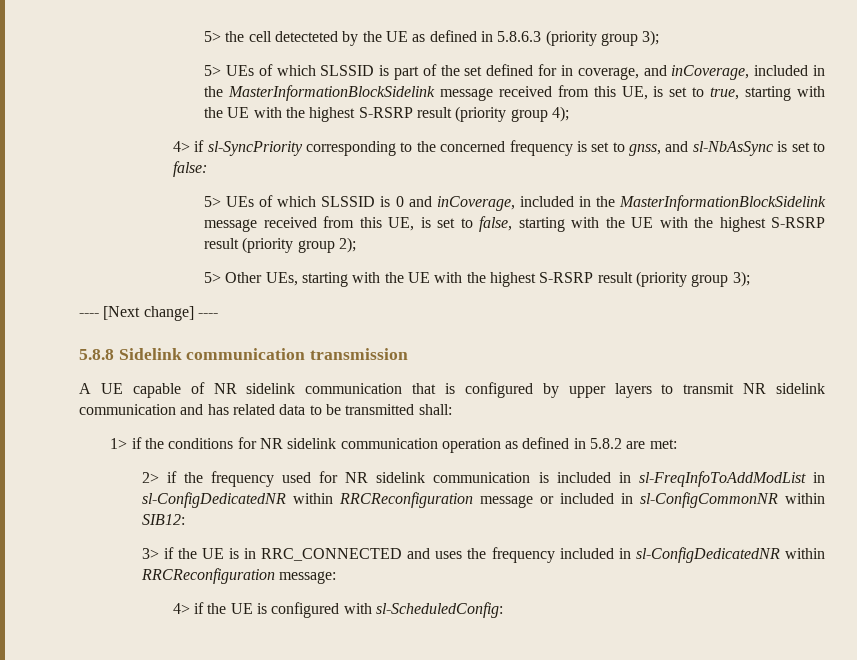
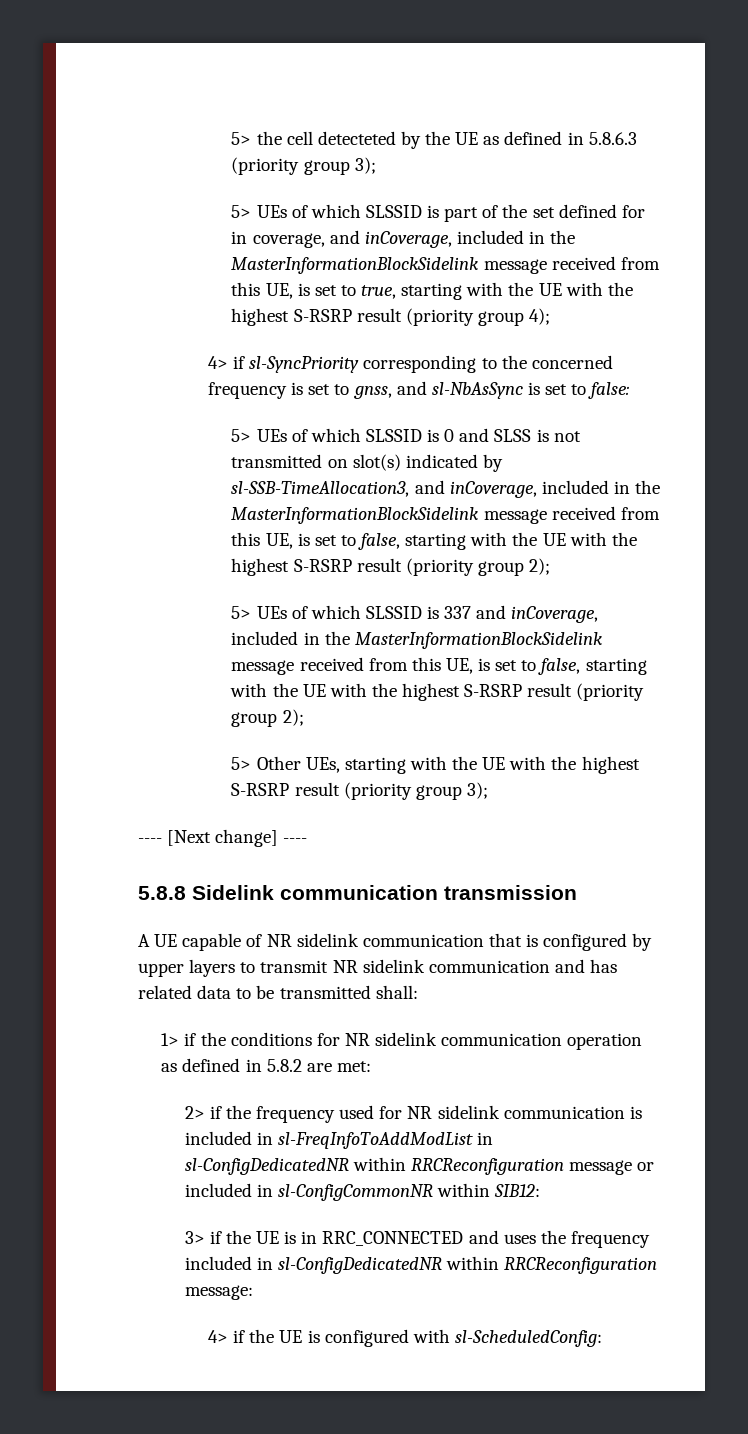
(432, 201) none -> [494,429,581,442] [231,454,503,472] [231,480,661,498] [231,506,660,524] [231,532,637,550] [231,558,551,576] [231,605,507,619] SLSS is not transmitted on slot(s) indicated by sl-SSB-TimeAllocation3, and inCoverage, included in the MasterInformationBlockSidelink message received from this UE, is set to false, starting with the UE with the highest S-RSRP result (priority group 2); // 5> UEs of which SLSSID is 337 and

